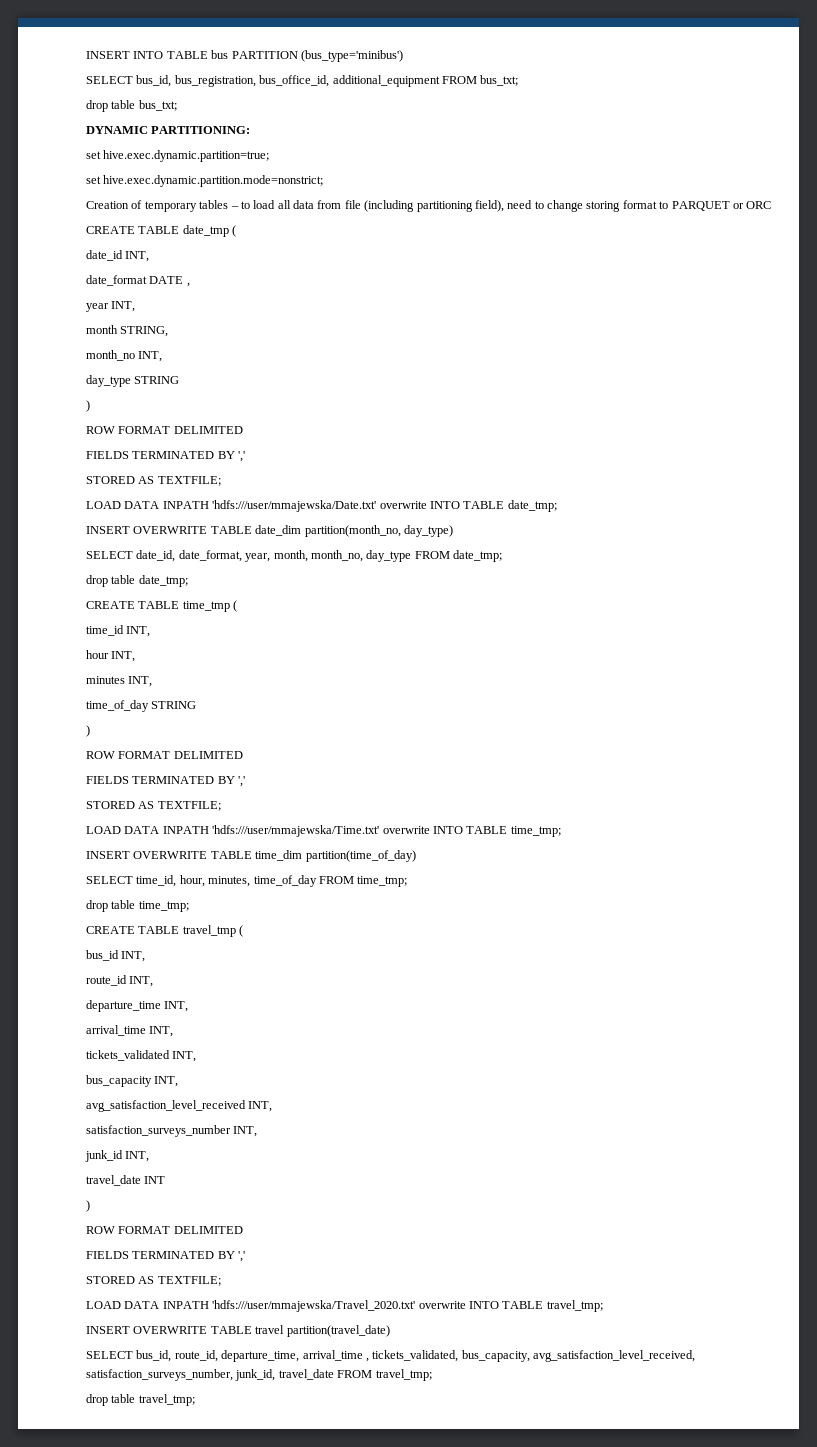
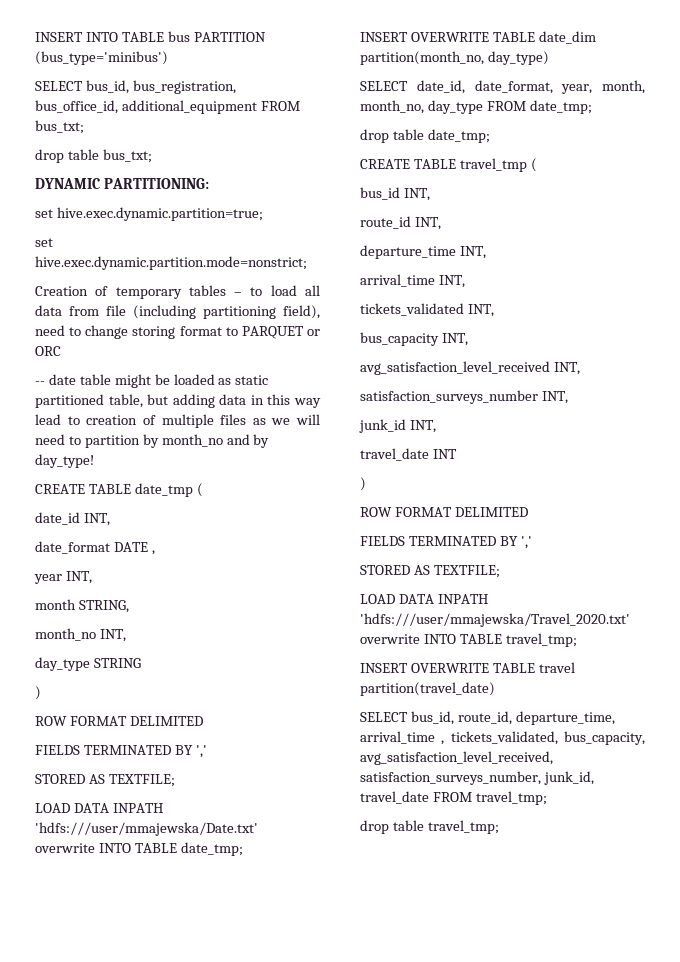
(772, 205) none -> [35,374,269,388] [35,394,322,408] [35,414,320,428] [35,434,270,448] [35,454,94,468] // -- date table might be loaded as static partitioned table, but adding data in this way lead to creation of multiple files as we will need to partition by month_no and by day_type!
[86,600,238,612] [86,625,151,637] [86,650,136,662] [86,676,153,687] [86,700,197,712] [86,725,90,737] [86,751,243,759] [86,776,246,787] [86,801,221,811] [86,825,561,837] [86,850,416,862] [86,875,408,887] [86,900,189,912] // CREATE TABLE time_tmp ( // time_id INT, // hour INT, // minutes INT, // time_of_day STRING // ) // ROW FORMAT DELIMITED // FIELDS TERMINATED BY ',' // STORED AS TEXTFILE; // LOAD DATA INPATH 'hdfs:///user/mmajewska/Time.txt' overwrite INTO TABLE time_tmp; // INSERT OVERWRITE TABLE time_dim partition(time_of_day) // SELECT time_id, hour, minutes, time_of_day FROM time_tmp; // drop table time_tmp; -> (490, 136) none

